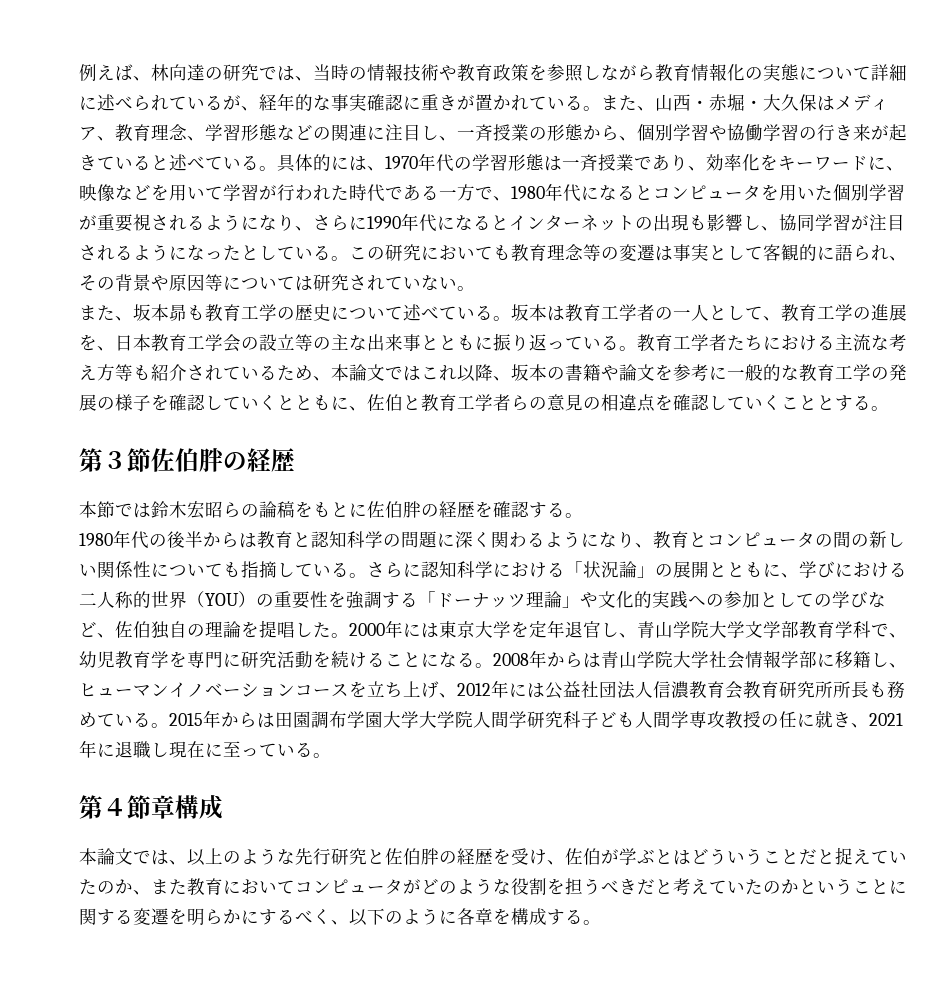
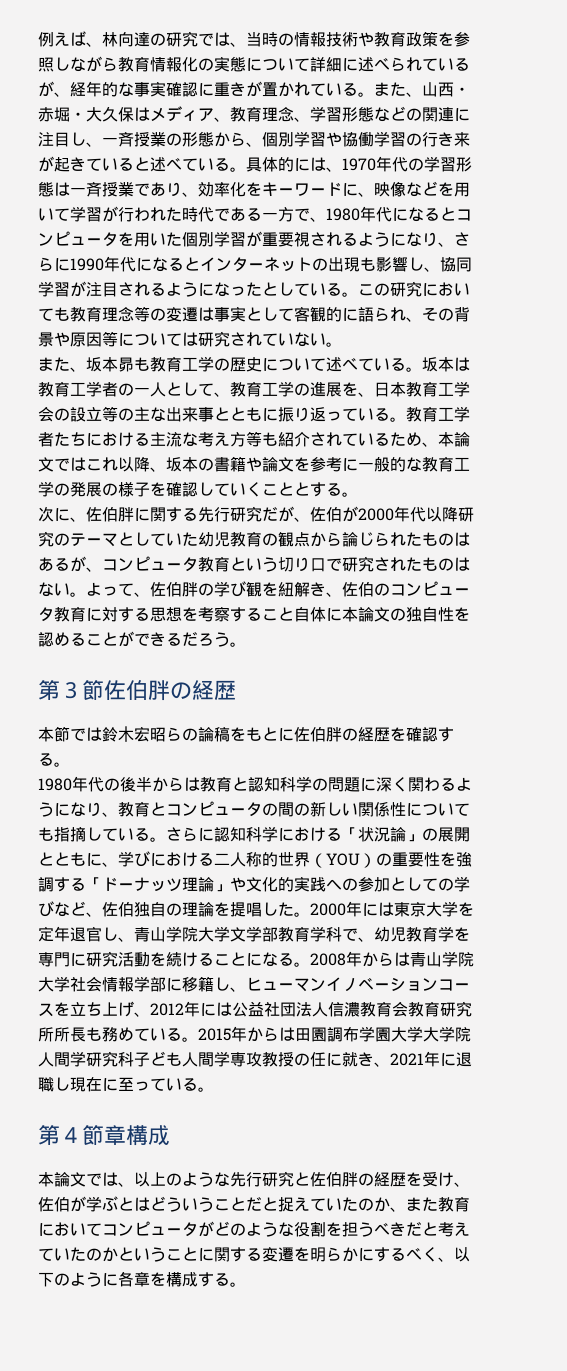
[277,394,871,412] とともに、佐伯と教育工学者らの意見の相違点を確認していくこととする -> [262,482,358,497] [38,506,474,522] [38,531,470,547] [38,556,470,572] [38,581,470,597] [38,606,470,622] [38,631,230,647] こととする。 // 次に、佐伯胖に関する先行研究だが、佐伯が2000年代以降研究のテーマとしていた幼児教育の観点から論じられたものはあるが、コンピュータ教育という切り口で研究されたものはない。よって、佐伯胖の学び観を紐解き、佐伯のコンピュータ教育に対する思想を考察すること自体に本論文の独自性を認めることができるだろう

